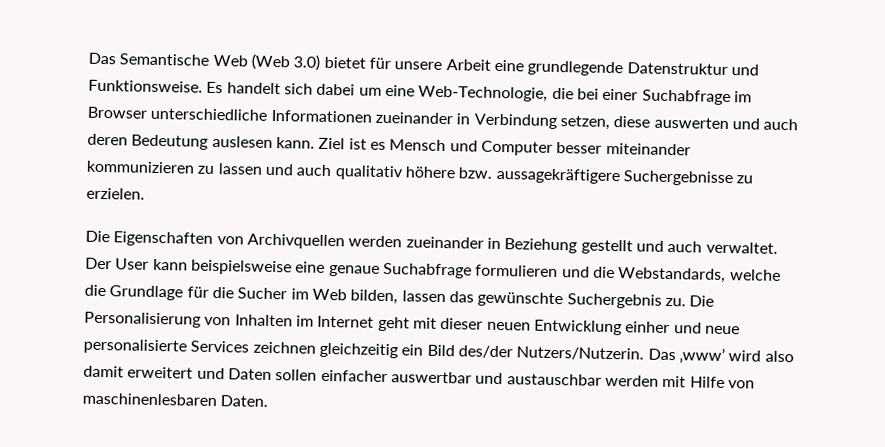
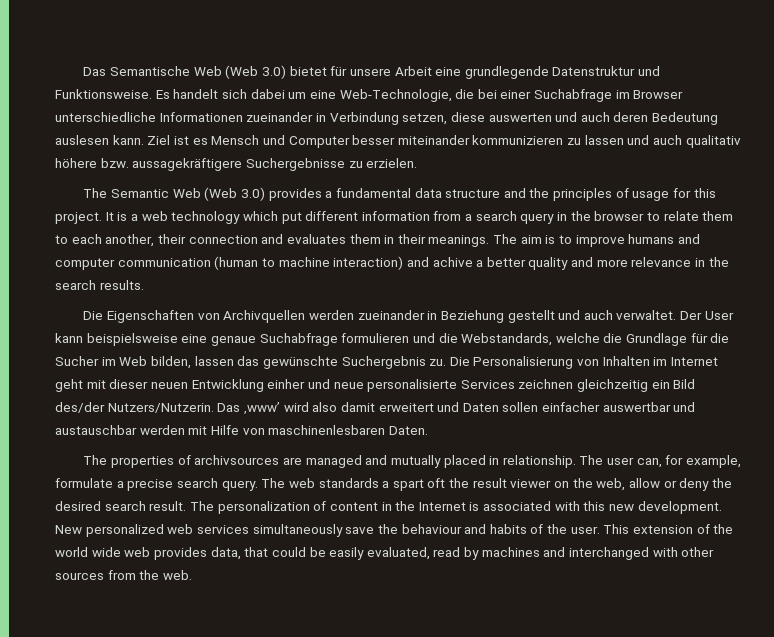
(145, 193) none -> [83,187,716,201] [55,211,734,224] [55,234,700,247] [55,256,729,270] [55,280,144,290] // The Semantic Web (Web 3.0) provides a fundamental data structure and the principles of usage for this project. It is a web technology which put different information from a search query in the browser to relate them to each another, their connection and evaluates them in their meanings. The aim is to improve humans and computer communication (human to machine interaction) and achive a better quality and more relevance in the search results.
(269, 401) none -> [83,455,742,468] [55,478,732,491] [55,501,722,514] [55,524,734,537] [55,547,715,560] [55,570,192,580] // The properties of archivsources are managed and mutually placed in relationship. The user can, for example, formulate a precise search query. The web standards a spart oft the result viewer on the web, allow or deny the desired search result. The personalization of content in the Internet is associated with this new development. New personalized web services simultaneously save the behaviour and habits of the user. This extension of the world wide web provides data, that could be easily evaluated, read by machines and interchanged with other sources from the web.

